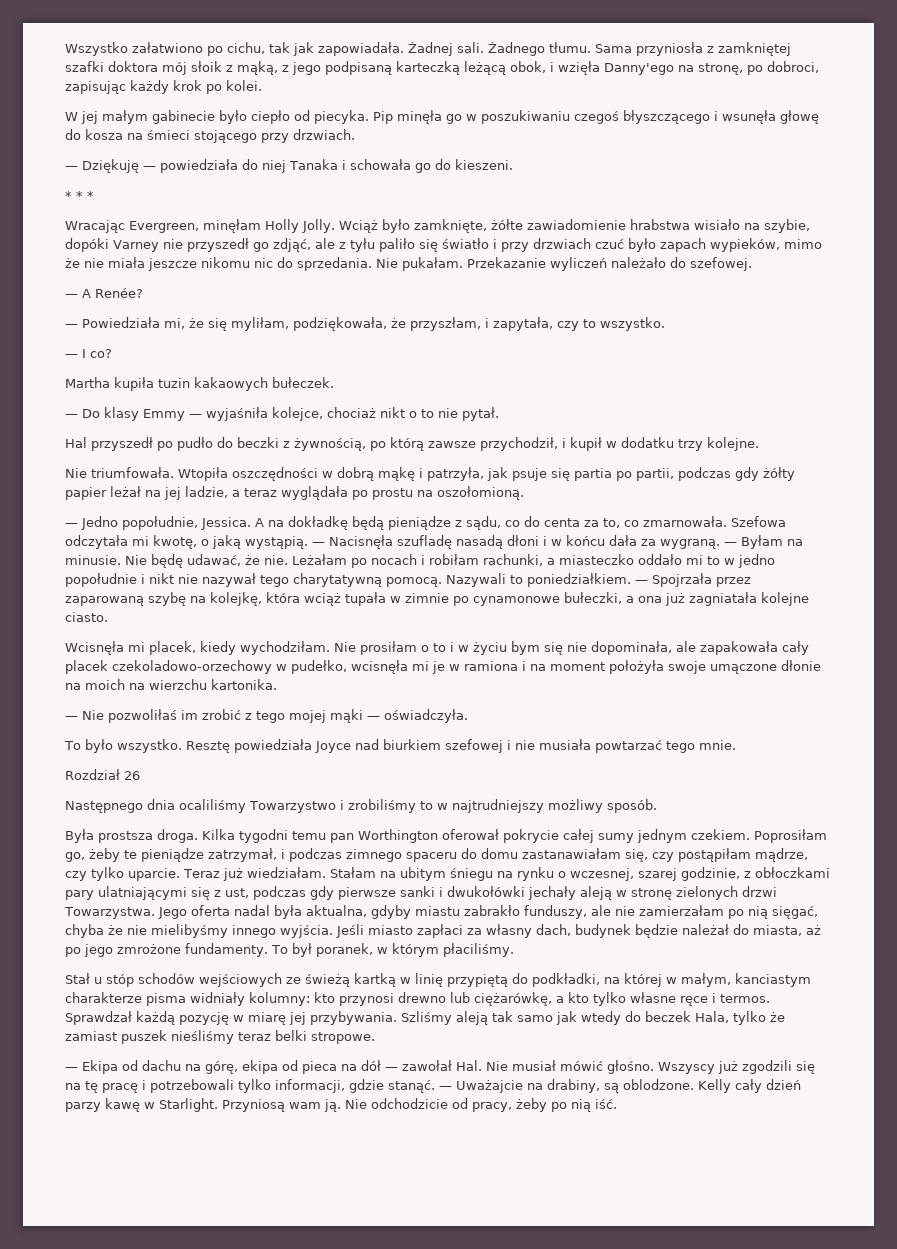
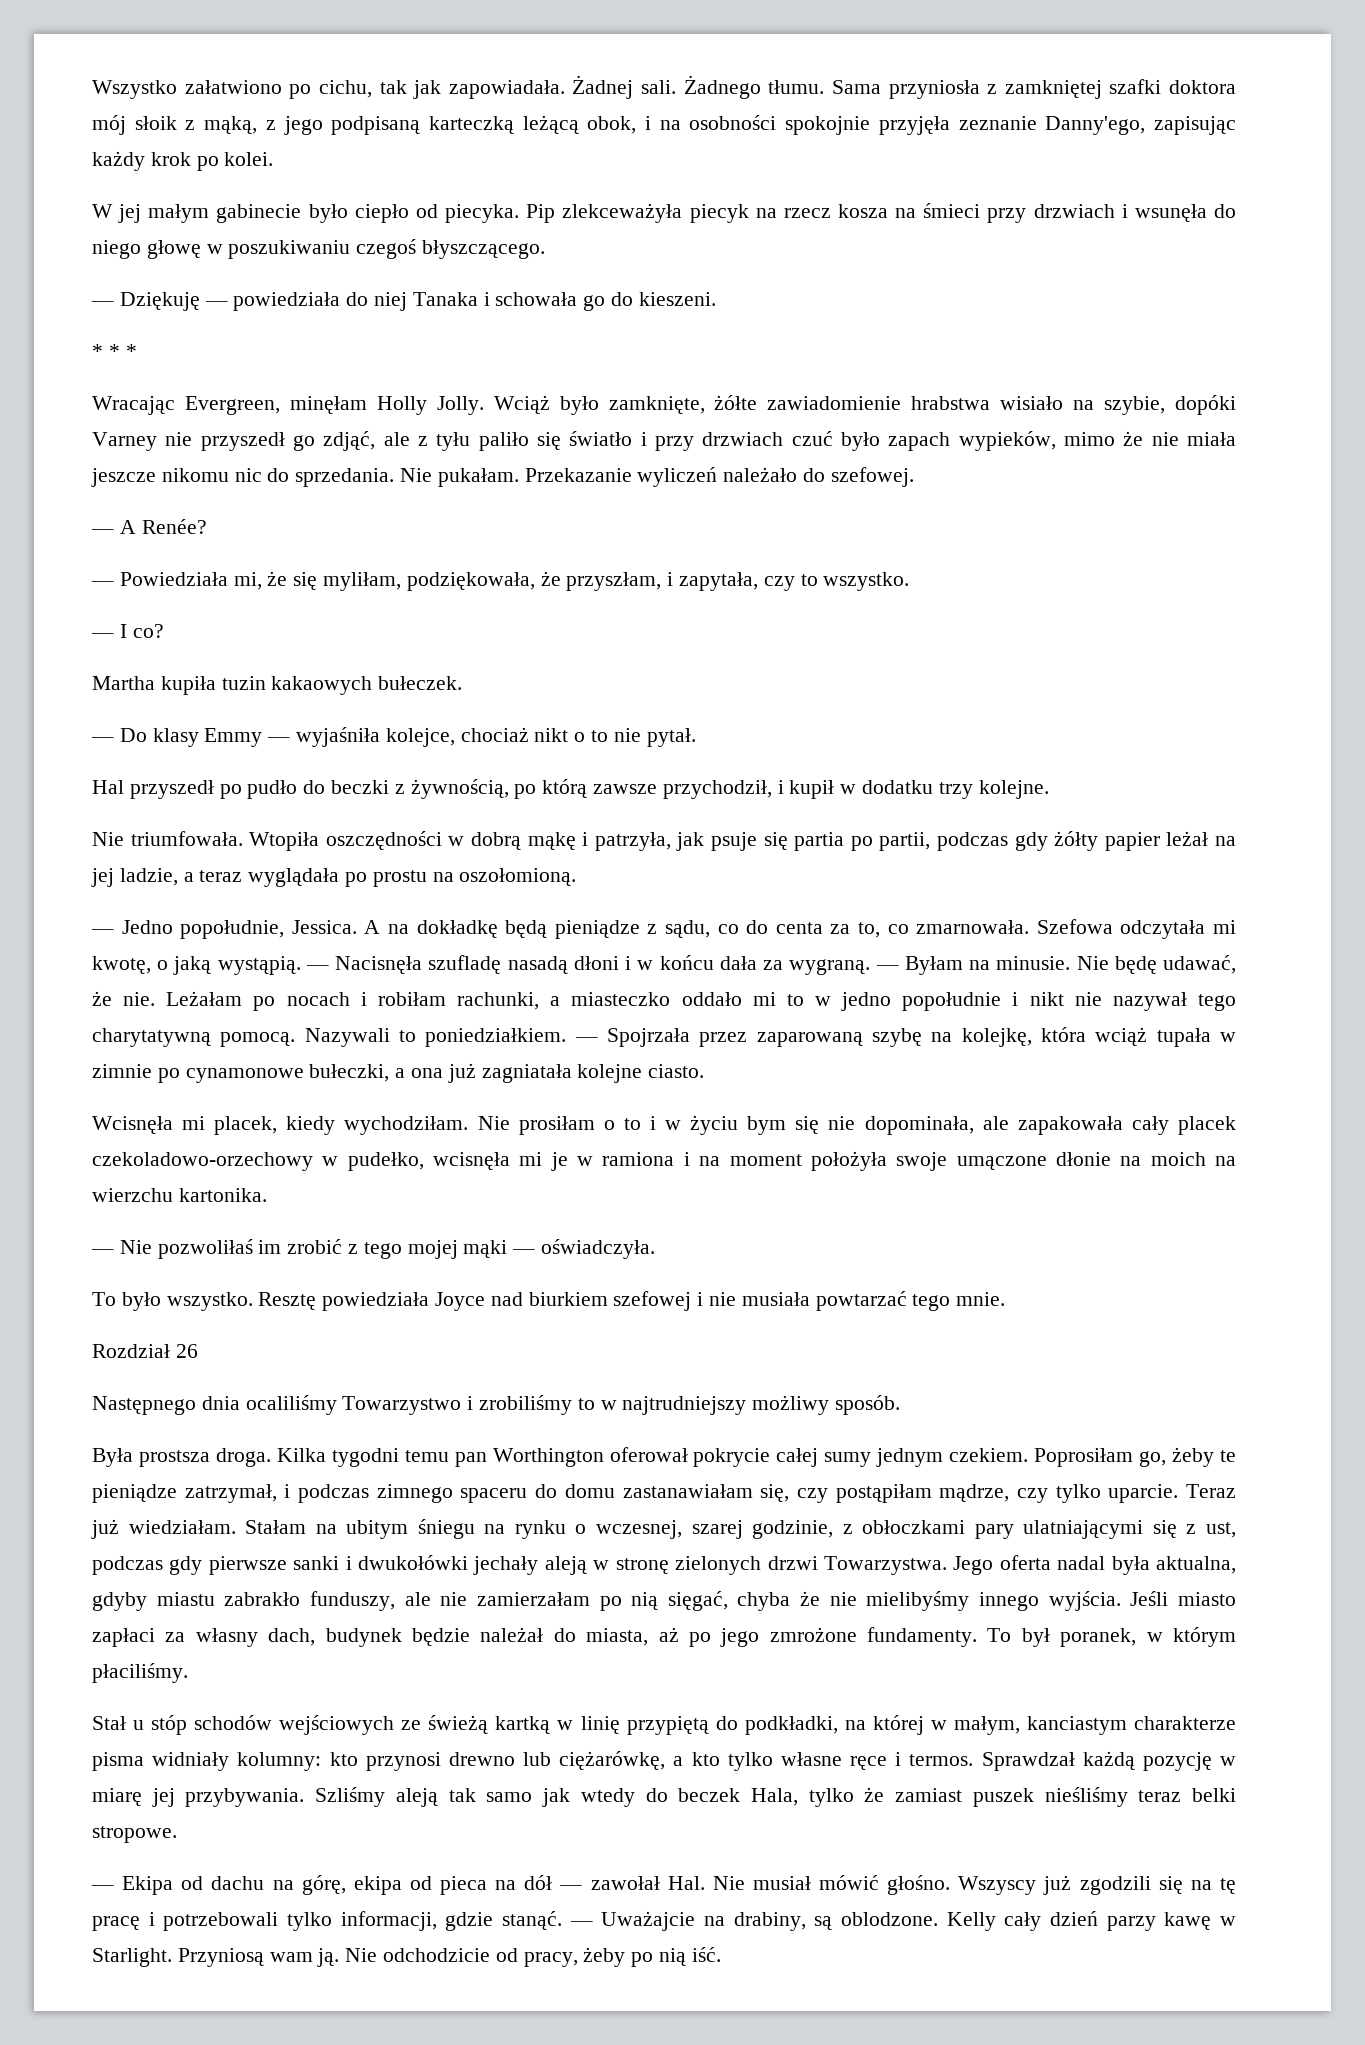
[558,61,819,75] wzięła Danny'ego na stronę, po dobroci, -> [659,115,1146,135] na osobności spokojnie przyjęła zeznanie Danny'ego,
[397,110,819,124] [65,129,355,143] minęła go w poszukiwaniu czegoś błyszczącego i wsunęła głowę do kosza na śmieci stojącego przy drzwiach. -> [562,203,1236,223] [92,239,546,259] zlekceważyła piecyk na rzecz kosza na śmieci przy drzwiach i wsunęła do niego głowę w poszukiwaniu czegoś błyszczącego.

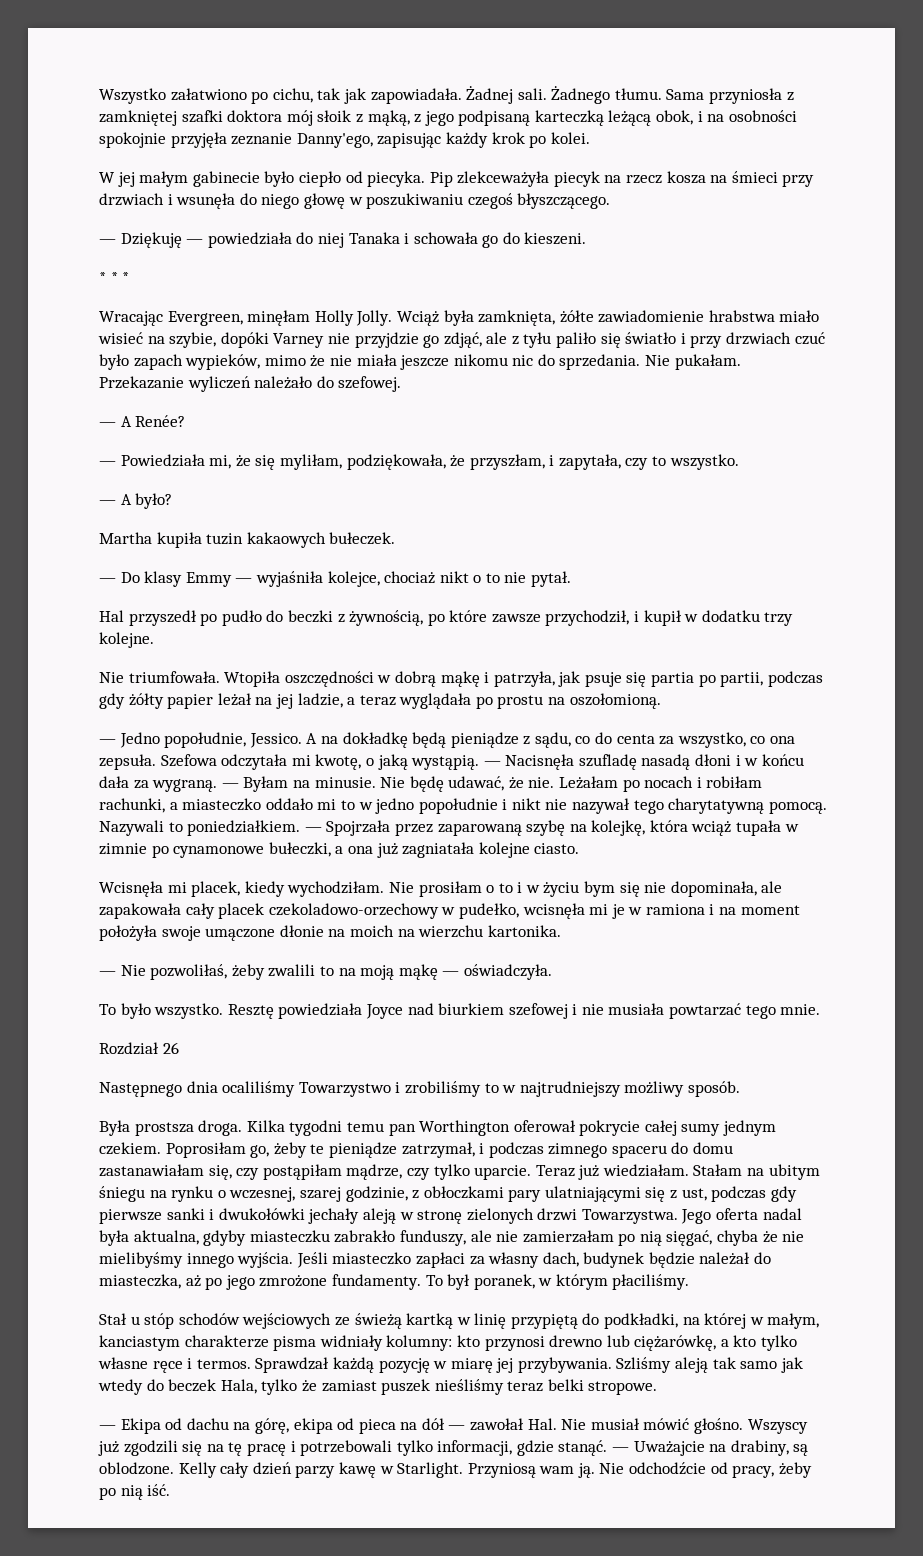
[559,396,705,415] było zamknięte, -> [443,310,556,326] była zamknięta,
[1000,396,1064,410] wisiało -> [779,310,820,322] [98,332,143,344] miało wisieć
[200,432,285,451] przyszedł -> [354,332,419,348] przyjdzie
[119,624,164,638] I co? -> [120,493,173,509] A było?
[542,779,588,798] którą -> [449,610,488,622] które
[291,920,357,934] Jessica. -> [249,733,302,748] Jessico.
[858,920,1030,938] to, co zmarnowała. -> [677,732,796,748] [99,754,156,770] wszystko, co ona zepsuła.
[157,1239,508,1259] pozwoliłaś im zrobić z tego mojej mąki -> [150,964,438,980] pozwoliłaś, żeby zwalili to na moją mąkę
[156,1592,215,1606] miastu -> [249,1230,330,1243] miasteczku
[1178,1592,1236,1606] miasto -> [332,1252,412,1265] miasteczko
[586,1628,649,1646] miasta, -> [99,1274,181,1289] miasteczka,
[383,1948,491,1962] odchodzicie -> [629,1462,707,1475] odchodźcie

